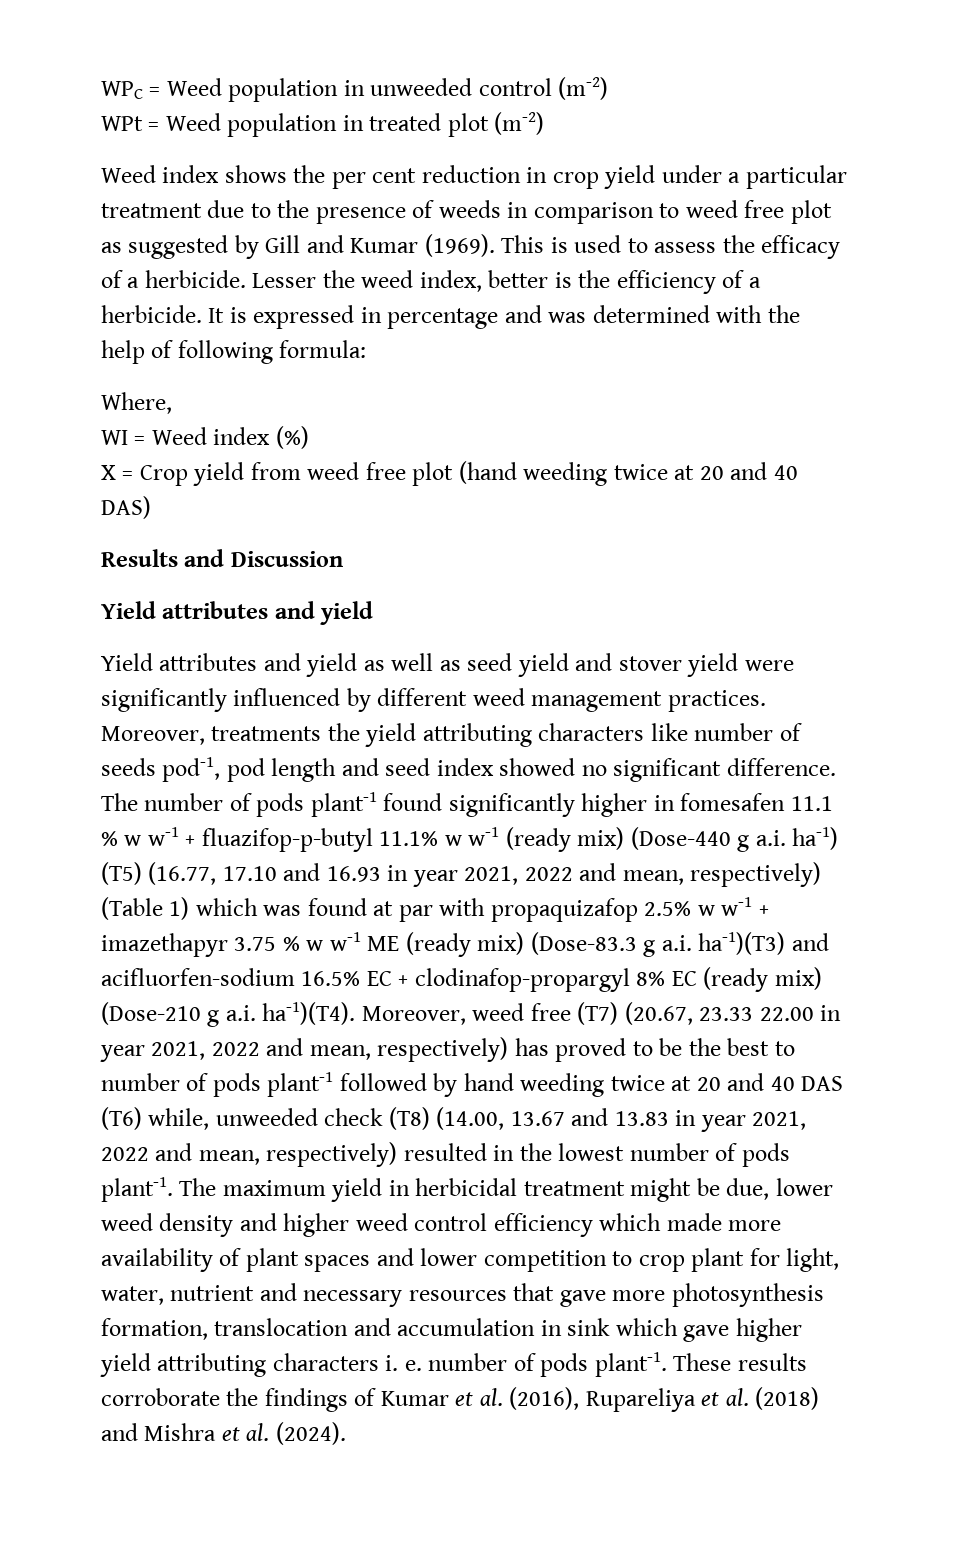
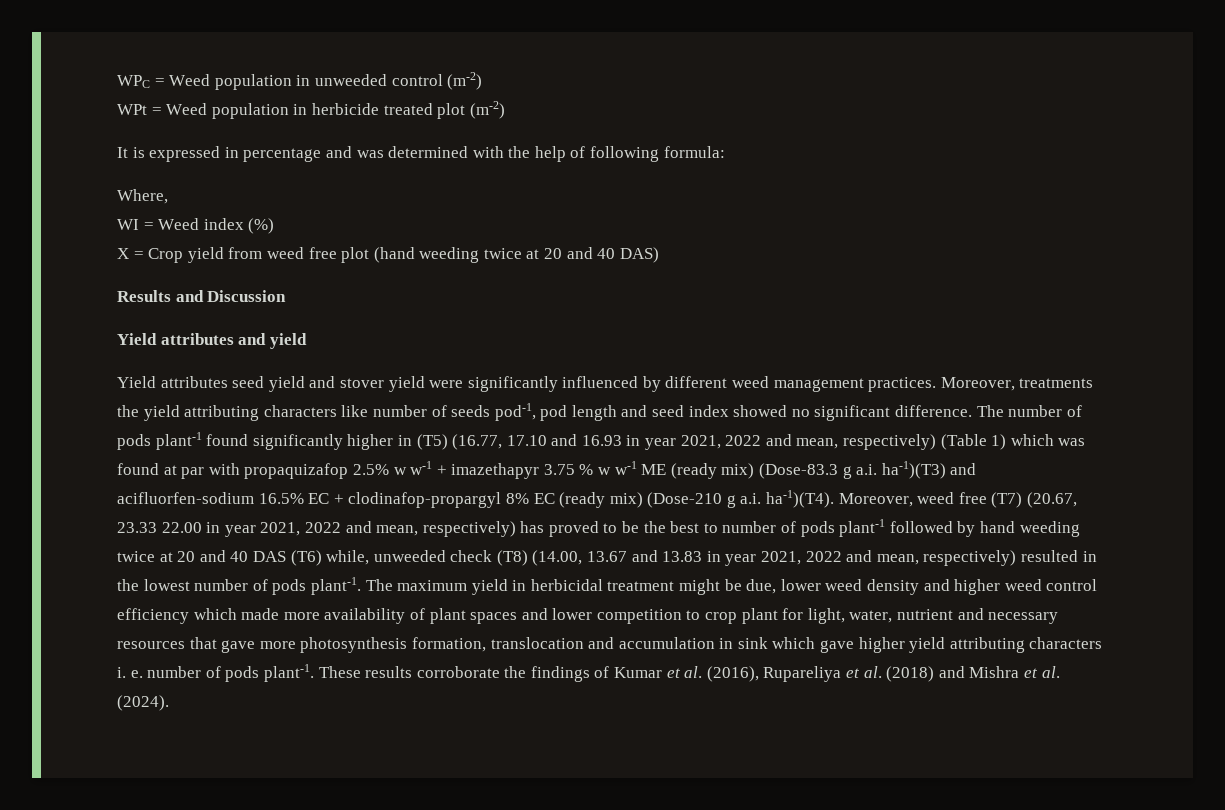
(364, 123) none -> [311,103,379,115] herbicide
[101,165,847,189] [101,200,832,224] [101,234,841,259] [101,270,761,294] [101,305,202,323] Weed index shows the per cent reduction in crop yield under a particular treatment due to the presence of weeds in comparison to weed free plot as suggested by Gill and Kumar (1969). This is used to assess the efficacy of a herbicide. Lesser the weed index, better is the efficiency of a herbicide. -> (505, 110) none
[263,653,461,677] and yield as well as -> (228, 382) none
[680,793,833,811] [101,827,839,852] fomesafen 11.1 % w w-1 + fluazifop-p-butyl 11.1% w w-1 (ready mix) (Dose-440 g a.i. ha-1) -> (412, 440) none

